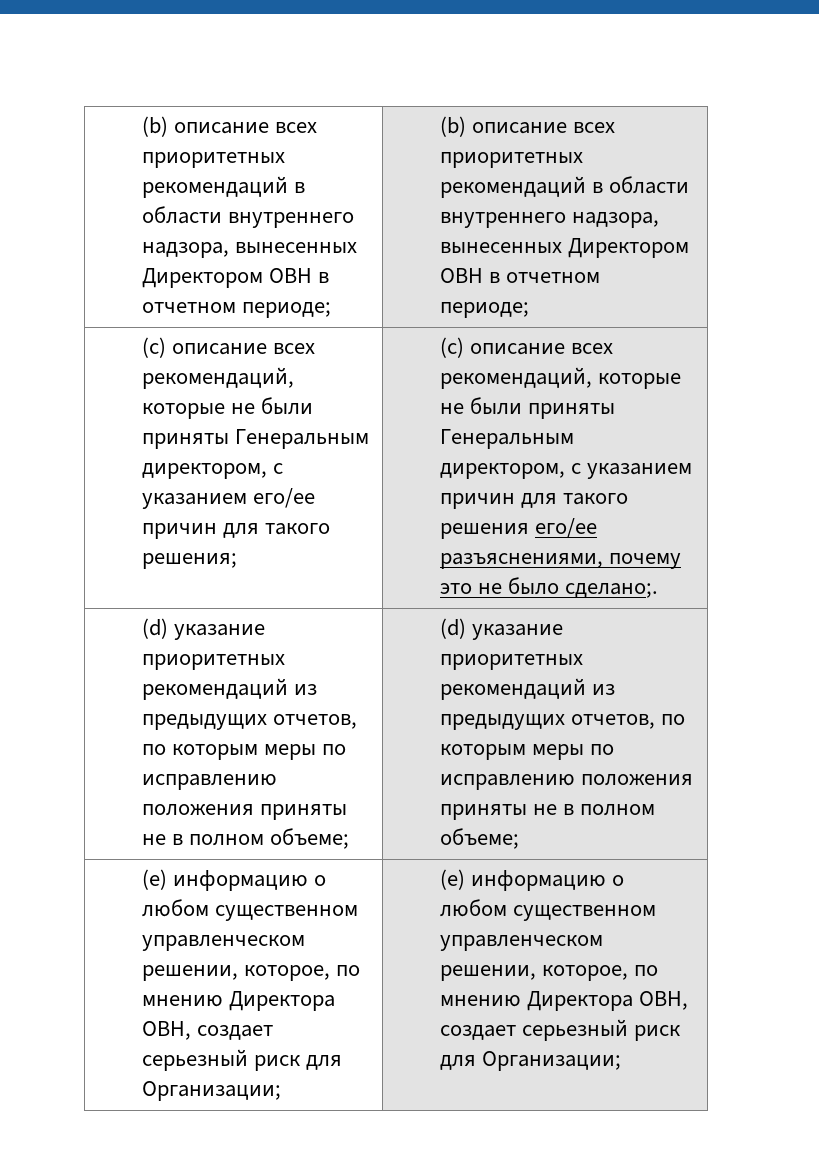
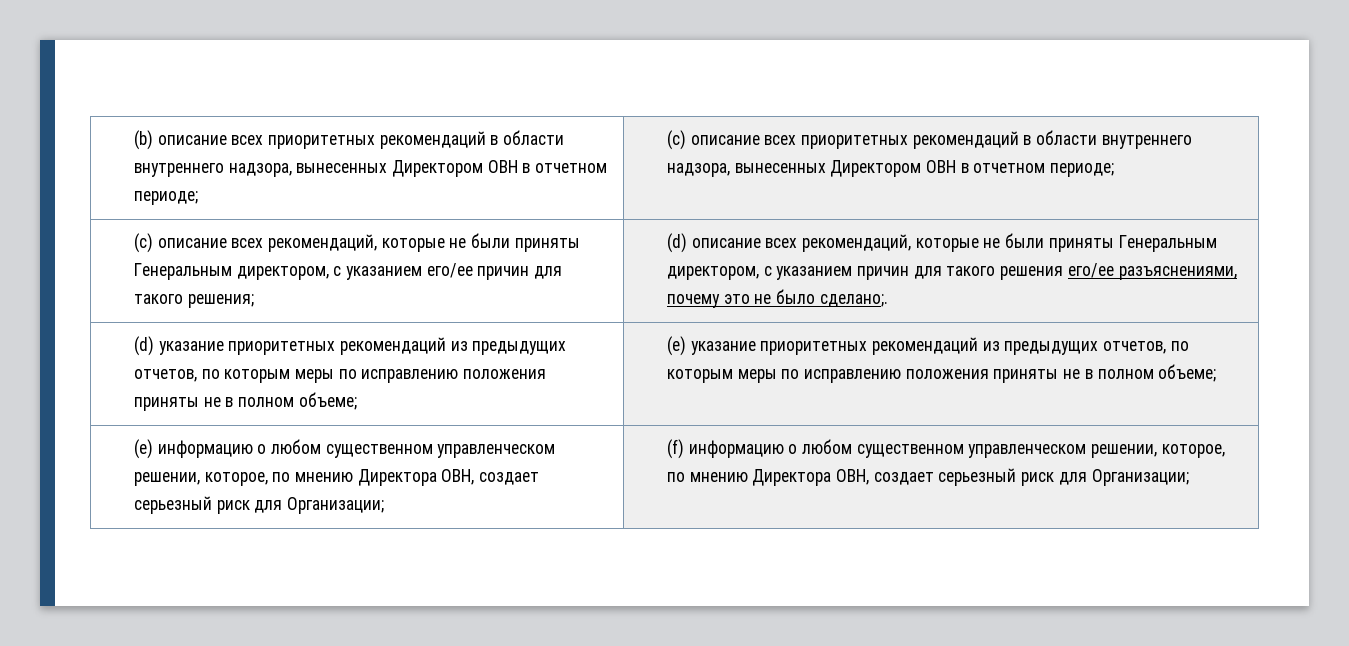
[440,116,467,137] (b) -> [666,130,686,150] (c)
[440,337,465,358] (c) -> [666,233,687,253] (d)
[440,618,467,639] (d) -> [666,336,686,356] (e)
[440,869,466,890] (e) -> [666,439,684,459] (f)

